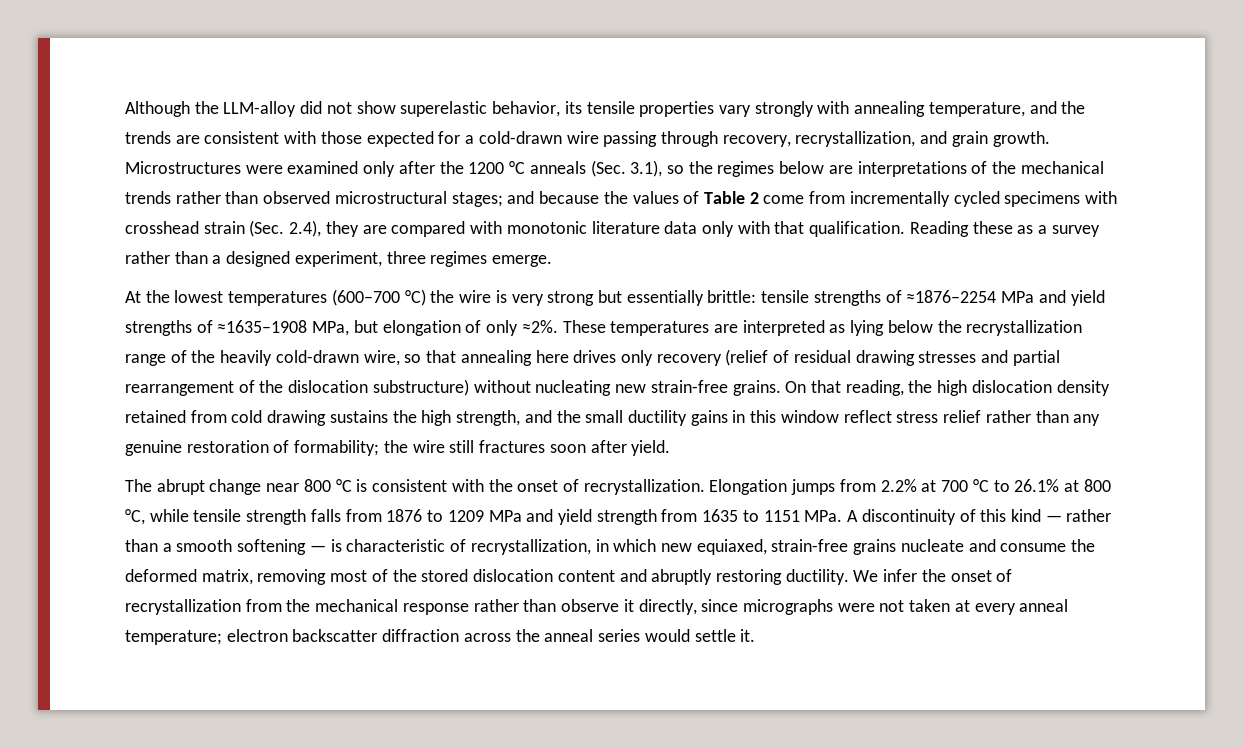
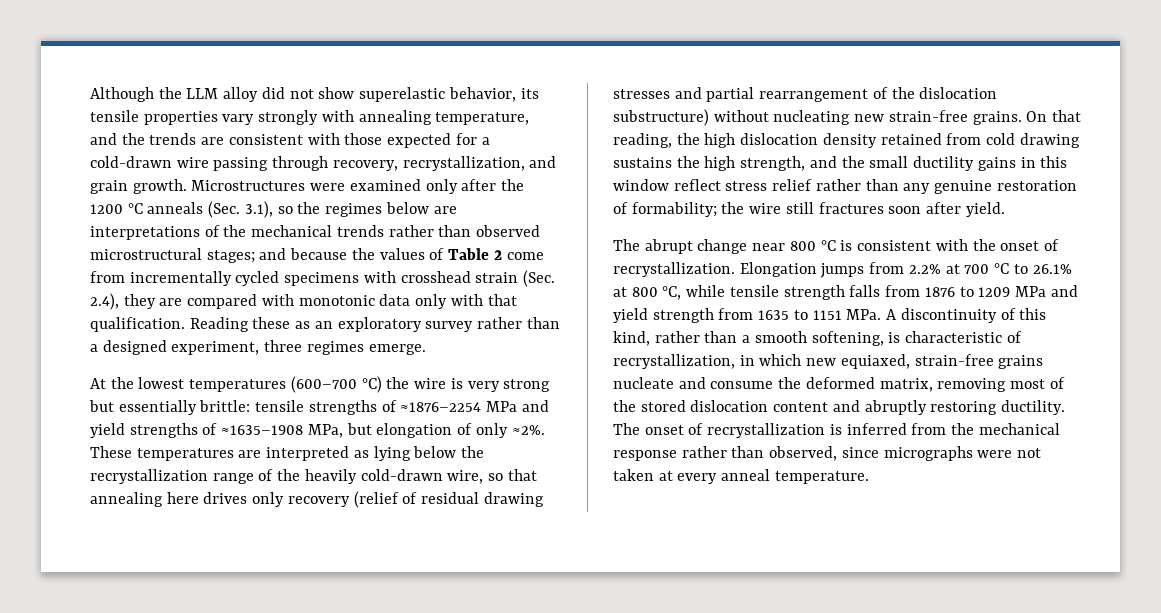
[223,101,297,117] LLM-alloy -> [186,87,259,102] LLM alloy
[591,221,660,234] literature -> (375, 300) none
[1038,225,1048,234] a -> [314,317,422,332] an exploratory
[1010,509,1062,522] kind — -> [613,331,650,346] kind,
[237,539,326,555] softening — -> [811,331,884,346] softening,
[853,569,946,582] We infer the -> [613,423,640,435] The
(241, 607) none -> [829,423,907,435] is inferred
[561,599,697,615] observe it directly, -> [769,446,838,461] observed,
[125,629,756,645] temperature; electron backscatter diffraction across the anneal series would settle it. -> [774,471,869,484] temperature.

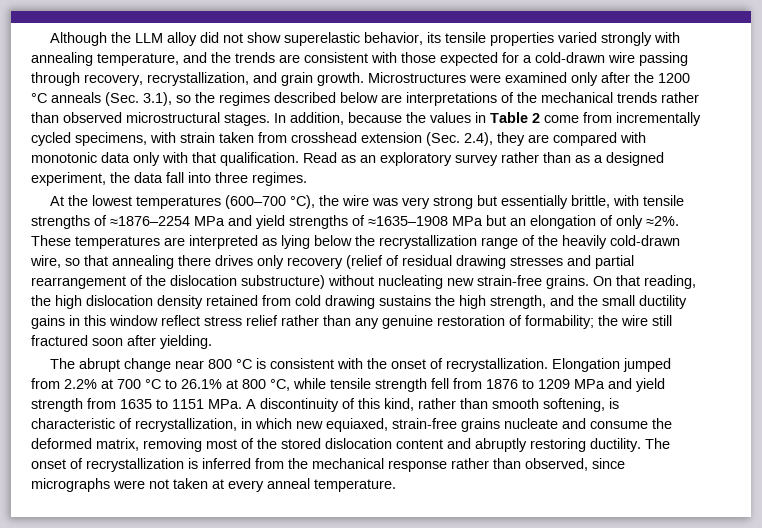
[222,114,255,125] vary -> [558,32,598,43] varied
(383, 210) none -> [274,92,336,103] described
[206,248,287,263] stages; and -> [224,112,344,126] stages. In addition,
[429,248,445,260] of -> [475,112,486,123] in
[284,271,519,286] specimens with crosshead strain -> [75,132,422,146] specimens, with strain taken from crosshead extension
[189,317,291,332] Reading these -> [303,152,337,163] Read
(560, 323) none -> [575,155,590,163] as
[264,340,426,355] three regimes emerge. -> [110,172,307,186] the data fall into three regimes.
[361,376,463,393] °C) the wire is -> [290,195,399,209] °C), the wire was
[199,400,251,412] brittle: -> [571,195,640,208] brittle, with
[307,423,372,438] MPa, but -> [452,215,526,226] MPa but an
[166,492,199,504] here -> [178,255,211,266] there
[818,202,884,214] fractures -> [31,335,88,346] fractured
[965,202,1005,217] yield. -> [160,335,212,349] yielding.
[820,263,865,278] jumps -> [623,358,672,372] jumped
[849,285,881,297] falls -> [431,378,449,389] fell
[742,335,751,343] a -> (488, 403) none

